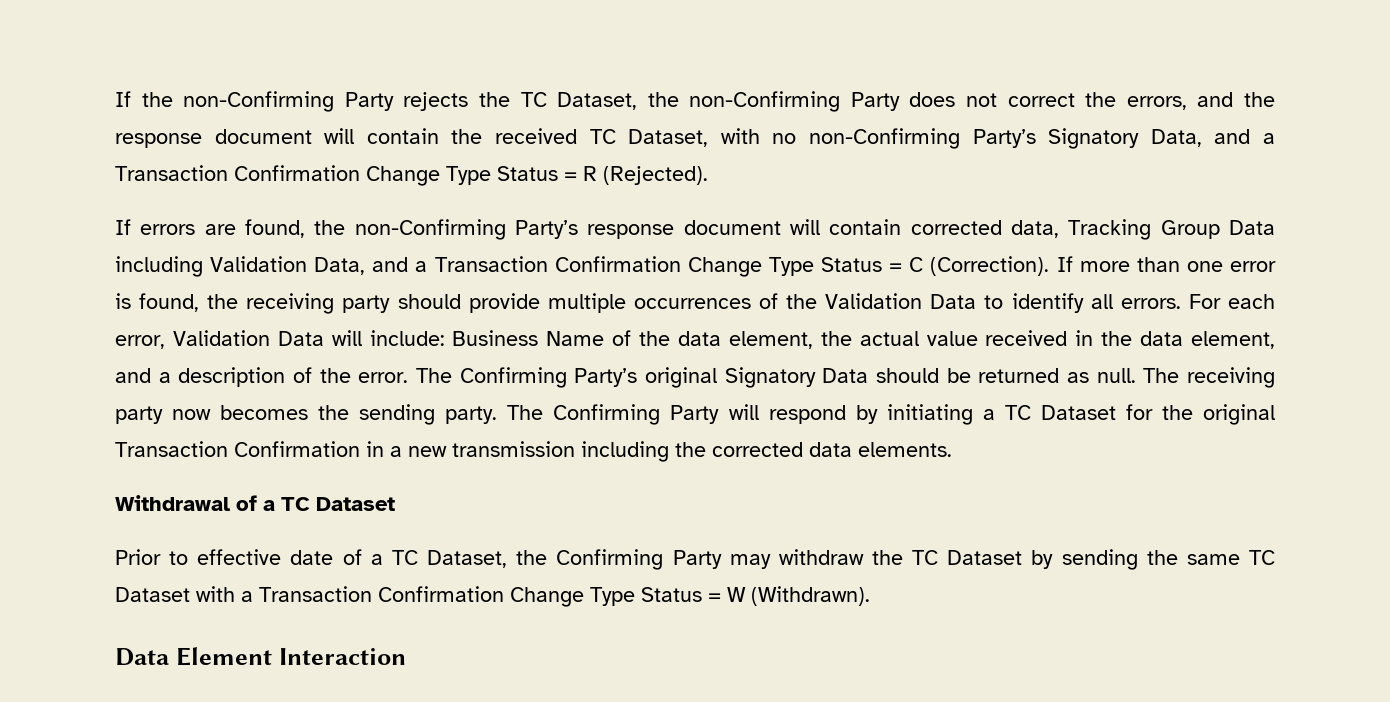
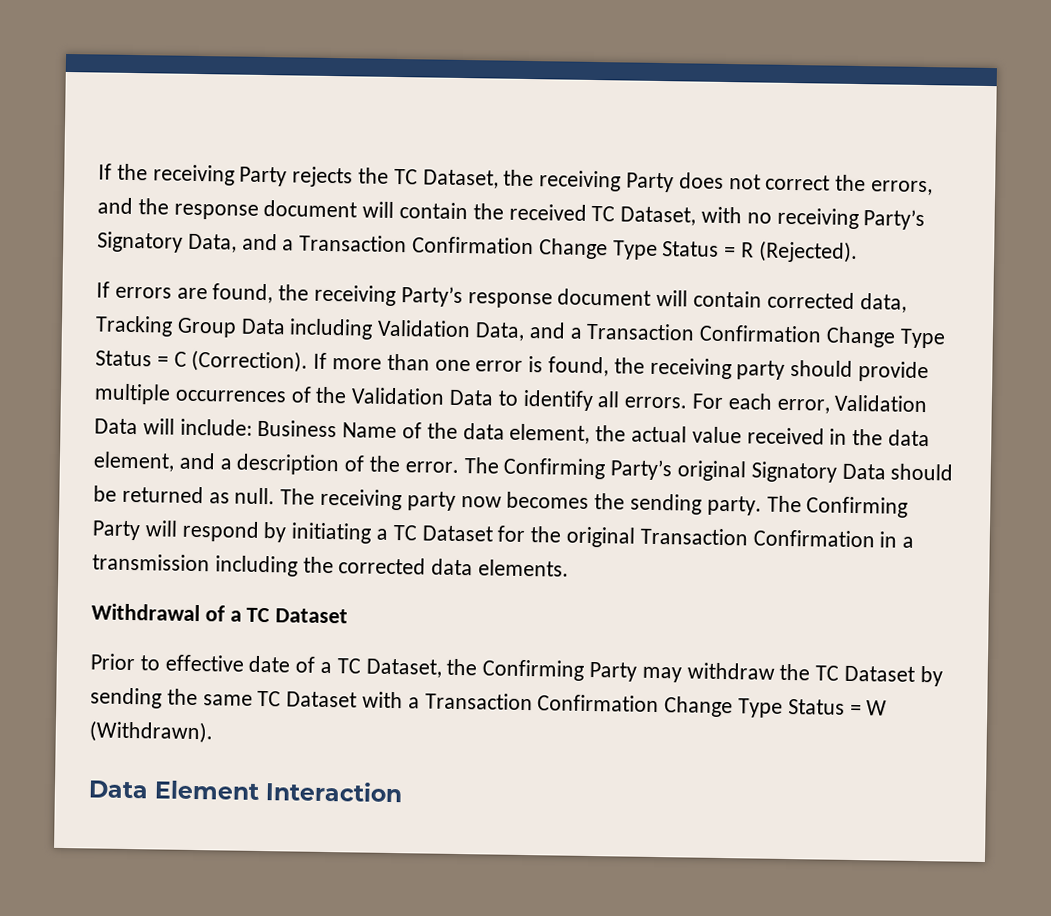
[183,91,335,112] non-Confirming -> [152,164,235,186] receiving
[689,91,841,112] non-Confirming -> [539,170,622,192] receiving
[809,128,961,149] non-Confirming -> [776,207,859,230] receiving
[354,219,506,240] non-Confirming -> [314,284,397,307] receiving
[408,446,447,457] new -> (915, 542) none

